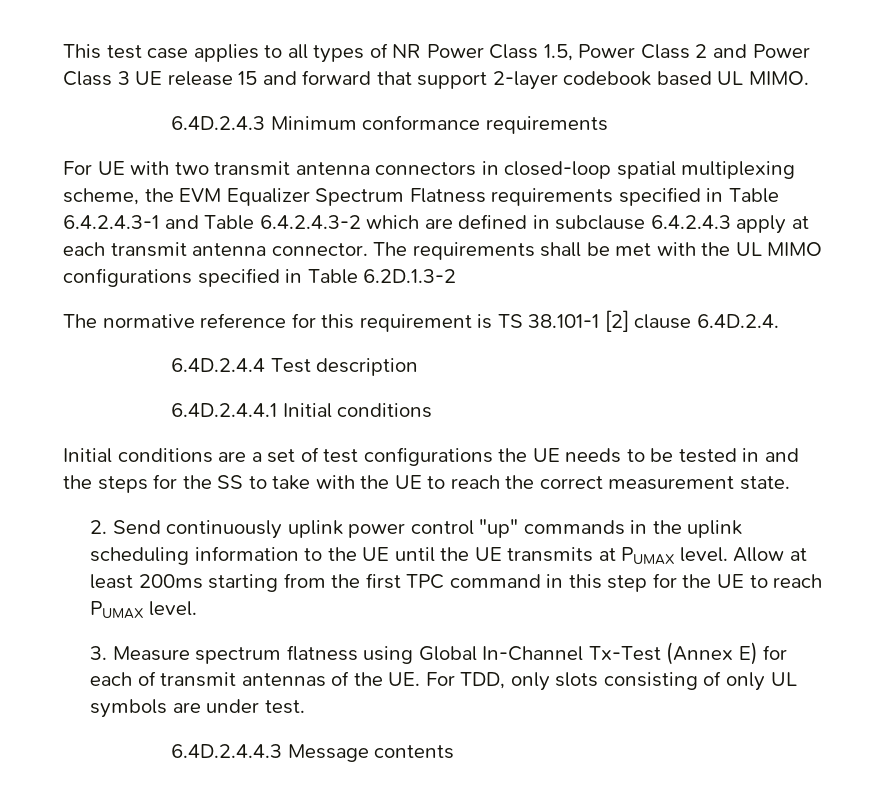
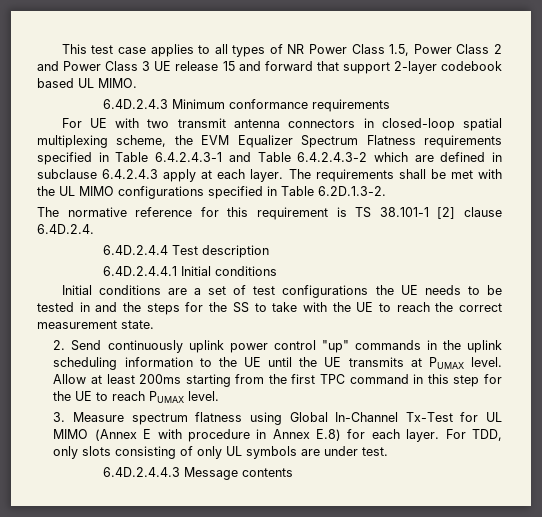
[110,242,368,257] transmit antenna connector. -> [250,169,284,182] layer.
[363,269,457,283] 6.2D.1.3-2 -> [318,186,386,196] 6.2D.1.3-2.
[666,642,788,665] [90,671,421,687] (Annex E) for each of transmit antennas of the UE. -> [460,412,503,422] [53,429,440,442] for UL MIMO (Annex E with procedure in Annex E.8) for each layer.

